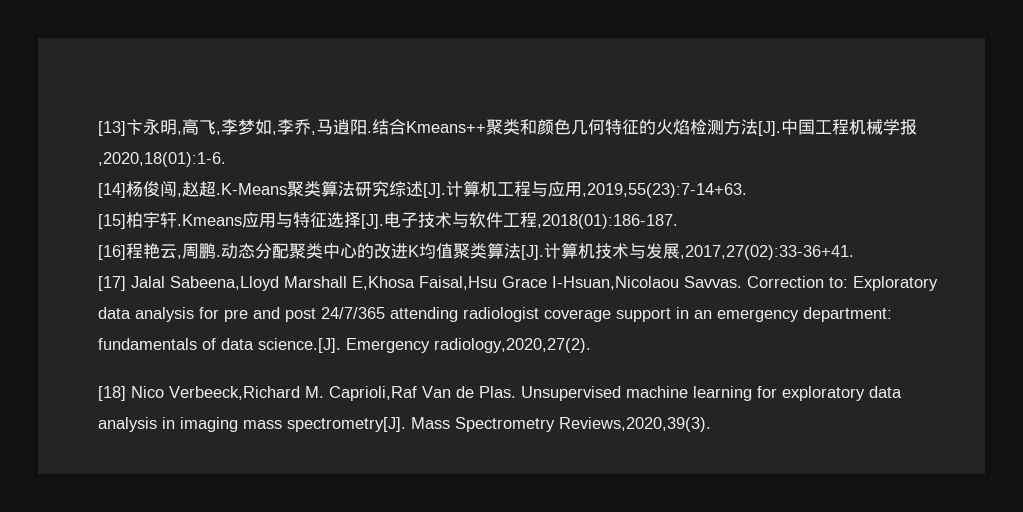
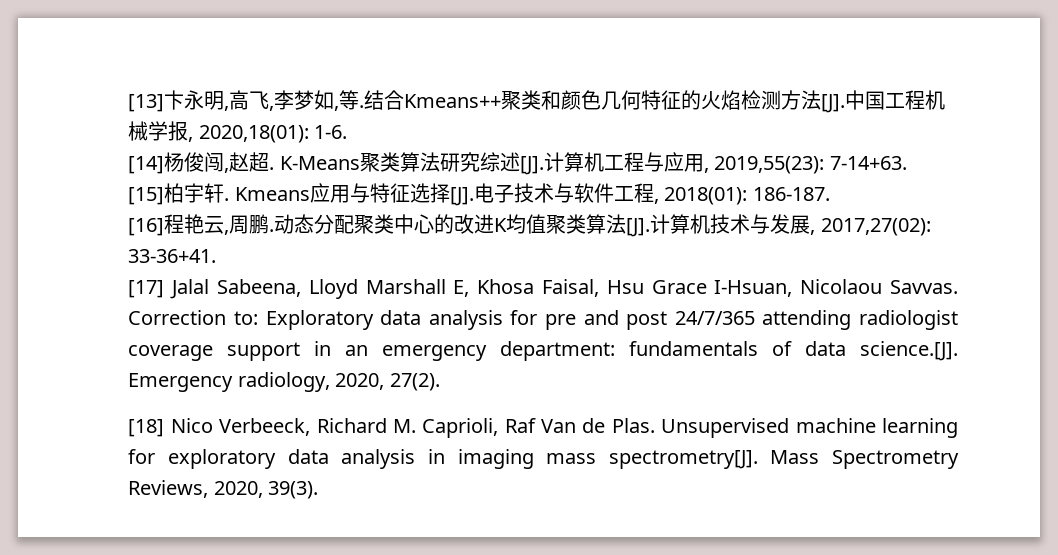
[276,119,367,135] 李乔,马逍阳 -> [339,90,360,110] 等
[97,152,226,167] ,2020,18(01):1-6. -> [188,125,348,143] , 2020,18(01): 1-6.
[215,183,287,195] .K-Means -> [269,156,360,170] . K-Means
[581,183,747,198] ,2019,55(23):7-14+63. -> [703,156,907,174] , 2019,55(23): 7-14+63.
[176,214,242,226] .Kmeans -> [224,187,310,201] . Kmeans
[536,214,678,229] ,2018(01):186-187. -> [653,187,830,205] , 2018(01): 186-187.
[679,245,854,260] ,2017,27(02):33-36+41. -> [810,218,931,236] [128,249,217,263] , 2017,27(02): 33-36+41.
[169,276,679,291] Sabeena,Lloyd Marshall E,Khosa Faisal,Hsu Grace I-Hsuan,Nicolaou -> [217,279,883,299] Sabeena, Lloyd Marshall E, Khosa Faisal, Hsu Grace I-Hsuan, Nicolaou
[433,338,591,353] radiology,2020,27(2). -> [237,372,440,392] radiology, 2020, 27(2).
[168,386,417,401] Verbeeck,Richard M. Caprioli,Raf -> [219,418,536,438] Verbeeck, Richard M. Caprioli, Raf
[558,417,711,432] Reviews,2020,39(3). -> [128,480,319,499] Reviews, 2020, 39(3).

